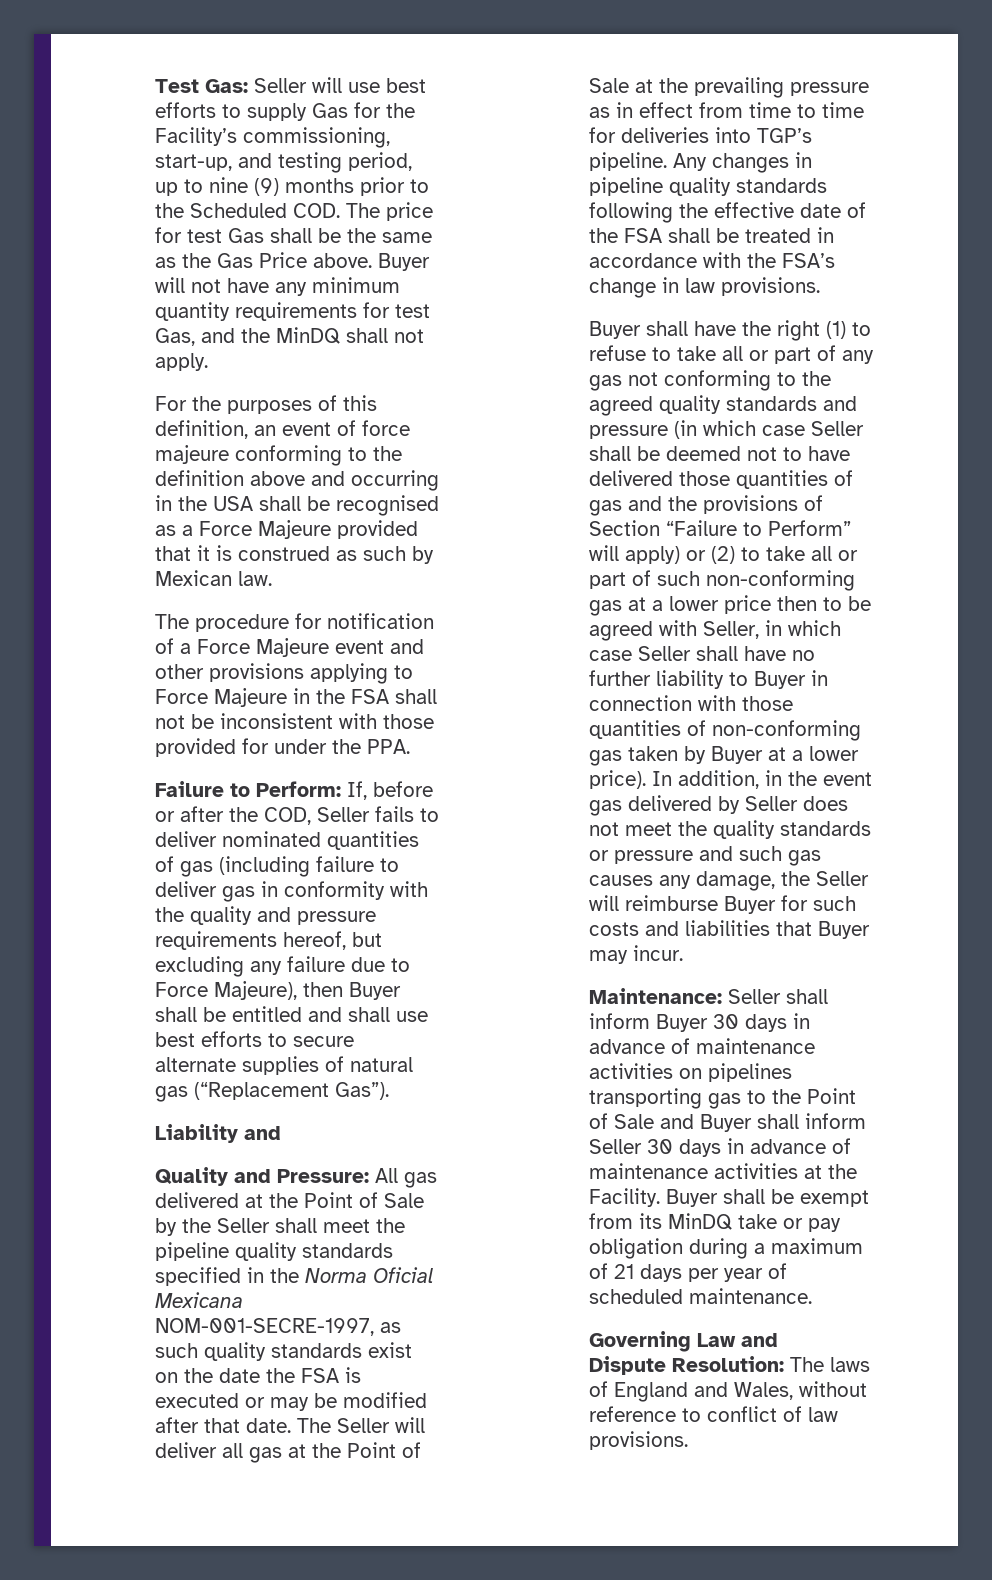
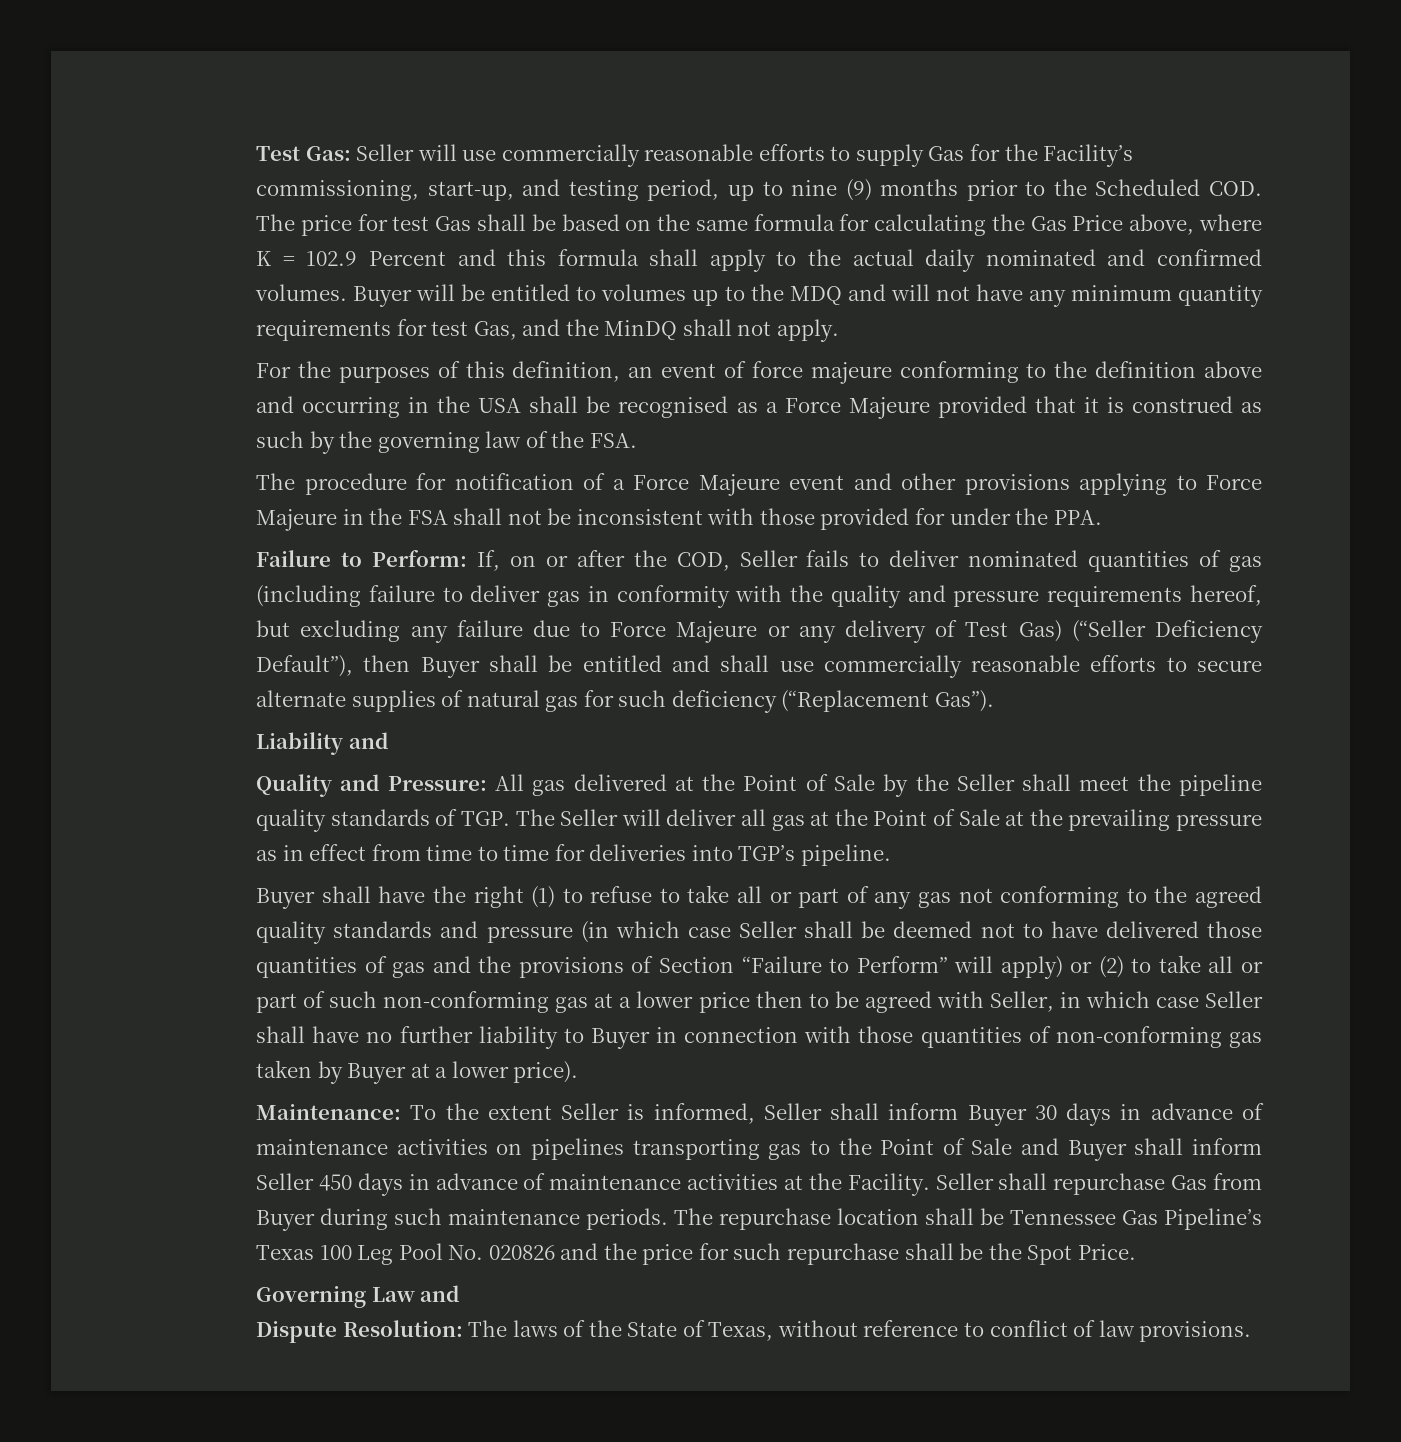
[385,78,426,93] best -> [501,144,754,167] commercially reasonable
[346,228,432,243] [154,252,430,271] the same as the Gas Price above. Buyer -> [561,214,1262,236] [256,249,1262,272] [255,284,886,307] based on the same formula for calculating the Gas Price above, where K = 102.9 Percent and this formula shall apply to the actual daily nominated and confirmed volumes. Buyer will be entitled to volumes up to the MDQ and
[154,570,272,586] Mexican law. -> [339,431,637,453] the governing law of the FSA.
[372,781,433,797] before -> [509,555,536,567] on
[213,981,297,1000] Majeure), -> [676,620,1263,643] [256,655,354,677] Majeure or any delivery of Test Gas) (“Seller Deficiency Default”),
[154,1032,195,1047] best -> [823,655,1081,678] commercially reasonable
(188, 1094) none -> [583,690,777,713] for such deficiency
[154,1267,433,1286] [154,1292,243,1308] [154,1318,401,1336] [154,1342,412,1361] [154,1367,361,1383] [154,1392,427,1411] [154,1417,291,1433] specified in the Norma Oficial Mexicana NOM-001-SECRE-1997, as such quality standards exist on the date the FSA is executed or may be modified after that date. -> [435,809,510,826] of TGP.
[672,152,812,173] [588,177,827,196] [588,202,866,223] [588,227,834,243] [588,252,835,268] [588,277,820,298] Any changes in pipeline quality standards following the effective date of the FSA shall be treated in accordance with the FSA’s change in law provisions. -> (892, 855) none
[651,770,872,789] [588,795,848,816] [588,820,871,839] [588,846,821,866] [588,871,869,891] [588,895,856,914] [588,920,870,939] [588,945,683,964] [588,988,722,1004] In addition, in the event gas delivered by Seller does not meet the quality standards or pressure and such gas causes any damage, the Seller will reimburse Buyer for such costs and liabilities that Buyer may incur. // Maintenance: -> [256,1103,755,1124] // Maintenance: To the extent Seller is informed,
[646,1139,673,1154] 30 -> [318,1174,352,1191] 450
[665,1189,869,1207] [588,1213,841,1232] [588,1238,863,1259] [588,1263,787,1282] [588,1288,812,1304] Buyer shall be exempt from its MinDQ take or pay obligation during a maximum of 21 days per year of scheduled maintenance. -> [935,1173,1262,1195] [256,1208,1263,1231] [256,1243,1136,1265] Seller shall repurchase Gas from Buyer during such maintenance periods. The repurchase location shall be Tennessee Gas Pipeline’s Texas 100 Leg Pool No. 020826 and the price for such repurchase shall be the Spot Price.
[613,1382,793,1402] England and Wales, -> [588,1320,774,1341] the State of Texas,

